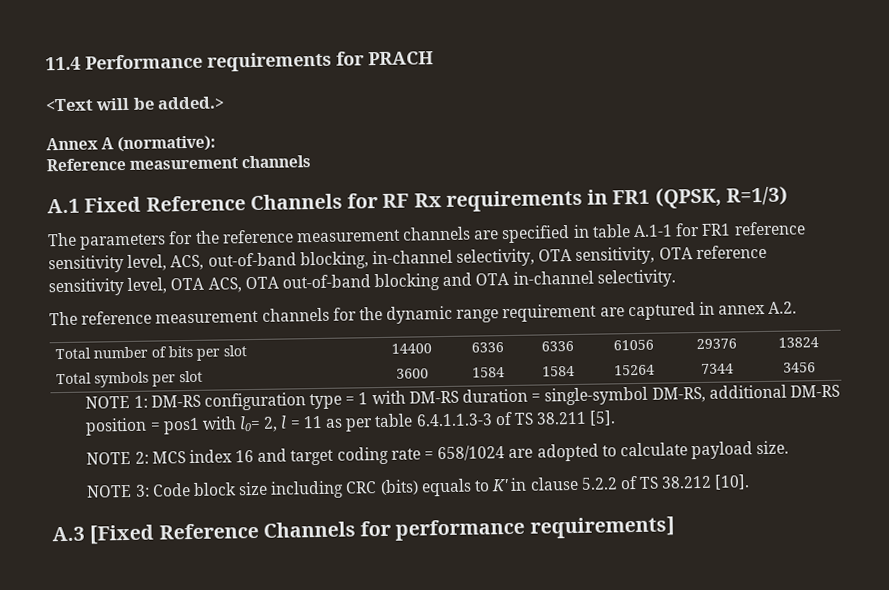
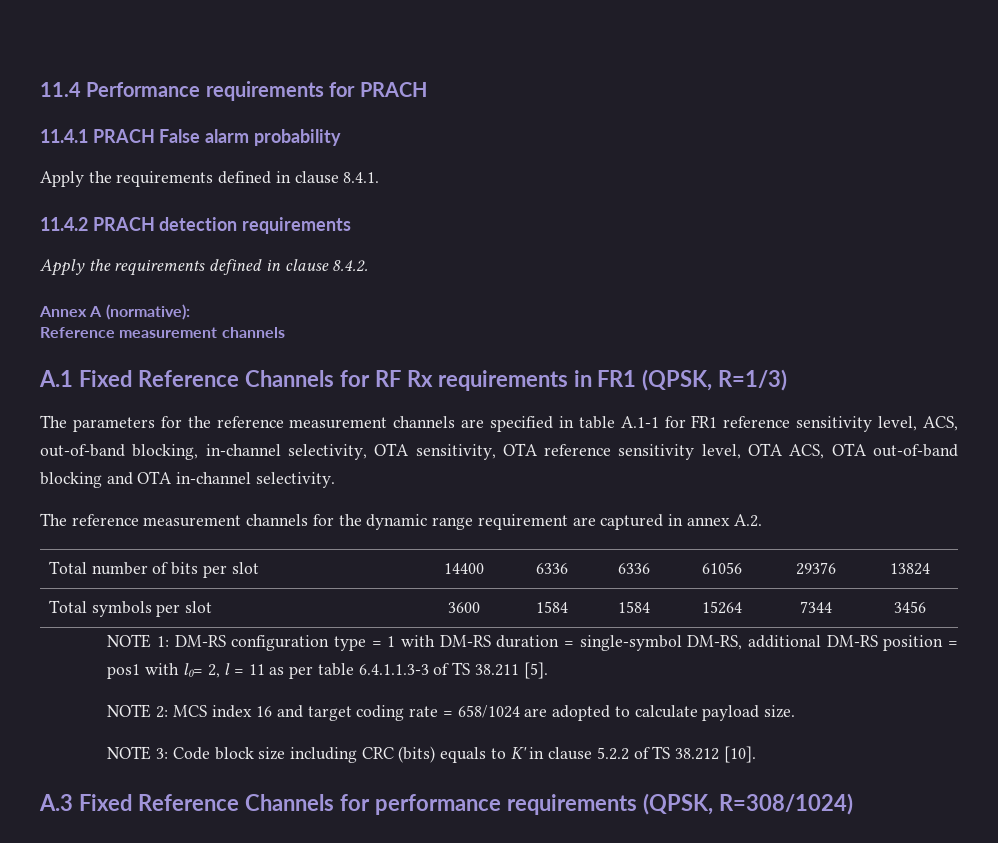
[45,96,226,112] <Text will be added.> -> [40,129,341,146] [40,171,380,187] [40,217,352,234] [40,259,369,276] 11.4.1 PRACH False alarm probability // Apply the requirements defined in clause 8.4.1. // 11.4.2 PRACH detection requirements // Apply the requirements defined in clause 8.4.2.
[89,524,155,545] [Fixed -> [78,794,132,811] Fixed
[529,516,675,539] requirements] -> [506,793,853,815] requirements (QPSK, R=308/1024)

